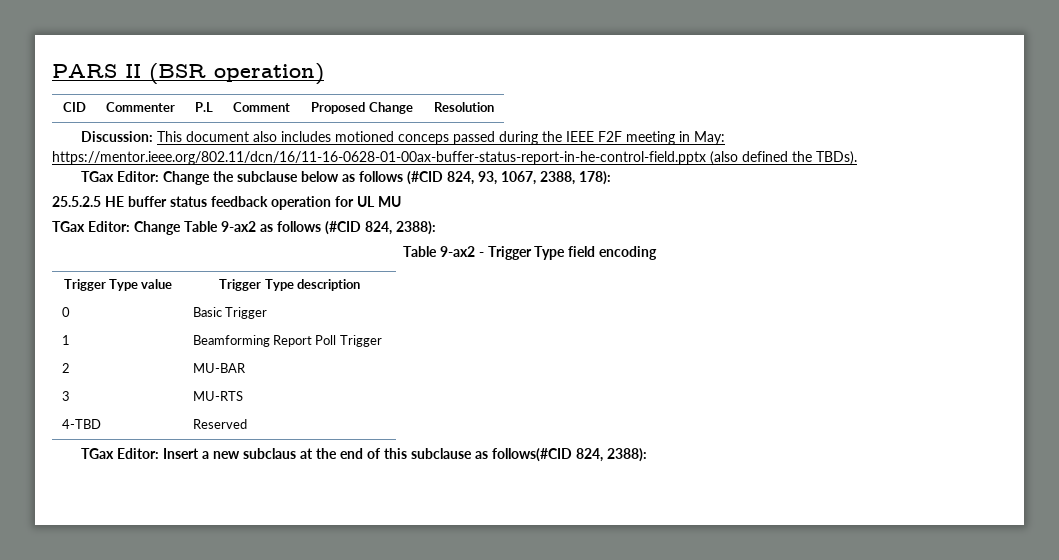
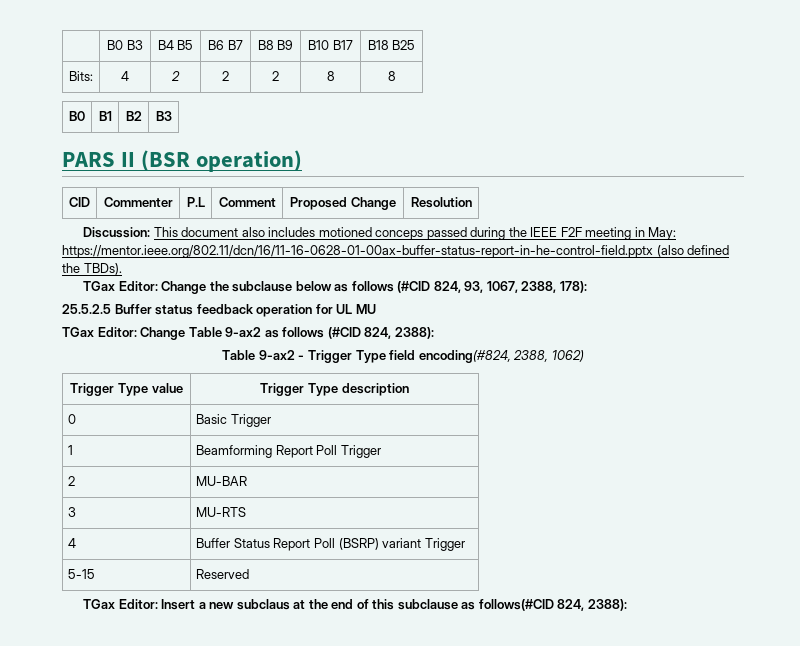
(52, 71) none -> [107,40,143,50] [157,40,194,50] [208,40,243,50] [257,40,294,50] [308,40,353,50] [367,40,416,50] [69,71,93,81] [121,71,129,81] [171,71,180,81] [222,71,229,81] [272,71,279,81] [326,71,335,81] [387,71,396,81] [69,111,85,121] [98,111,112,121] [125,111,142,121] [155,111,172,121] | B0 B3 | B4 B5 | B6 B7 | B8 B9 | B10 B17 | B18 B25 // Bits: | 4 | 2 | 2 | 2 | 8 | 8 // B0 | B1 | B2 | B3 //
[105,196,167,207] HE buffer -> [114,304,152,314] Buffer
[598,246,657,260] encoding -> [418,350,584,363] encoding(#824, 2388, 1062)
[61,419,101,429] 4-TBD -> [68,538,77,548] [196,538,465,551] [68,569,96,579] 4 | Buffer Status Report Poll (BSRP) variant Trigger // 5-15

